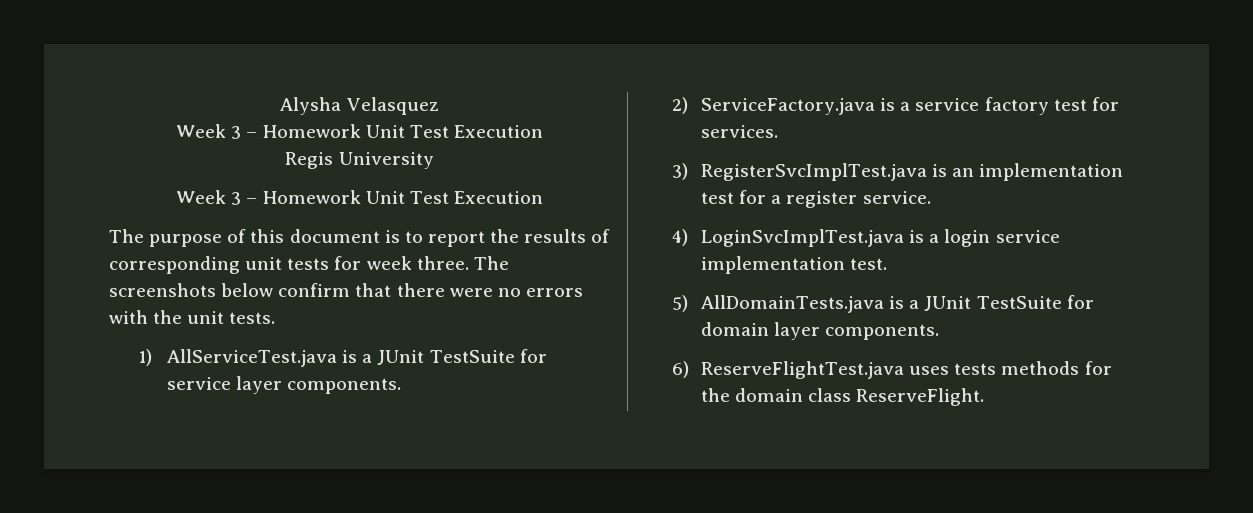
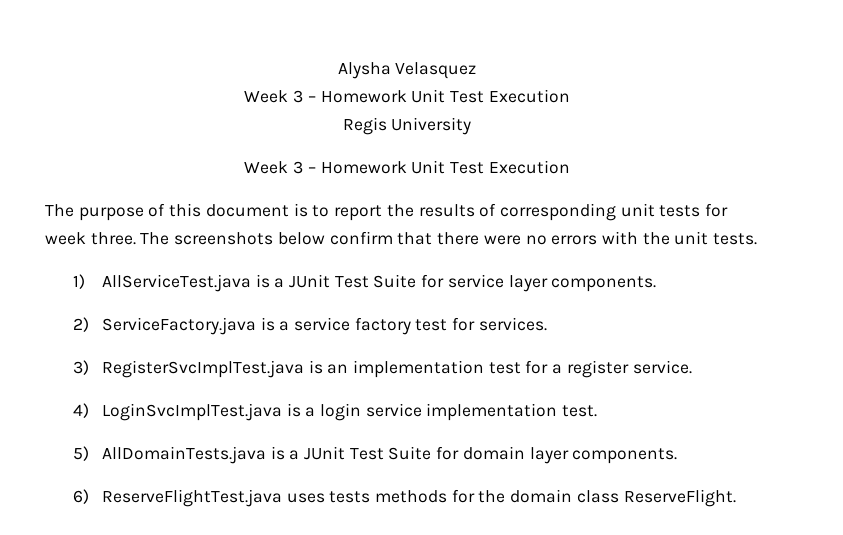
[429,350,515,363] TestSuite -> [334,274,417,288] Test Suite
[976,296,1062,309] TestSuite -> [349,446,432,460] Test Suite

